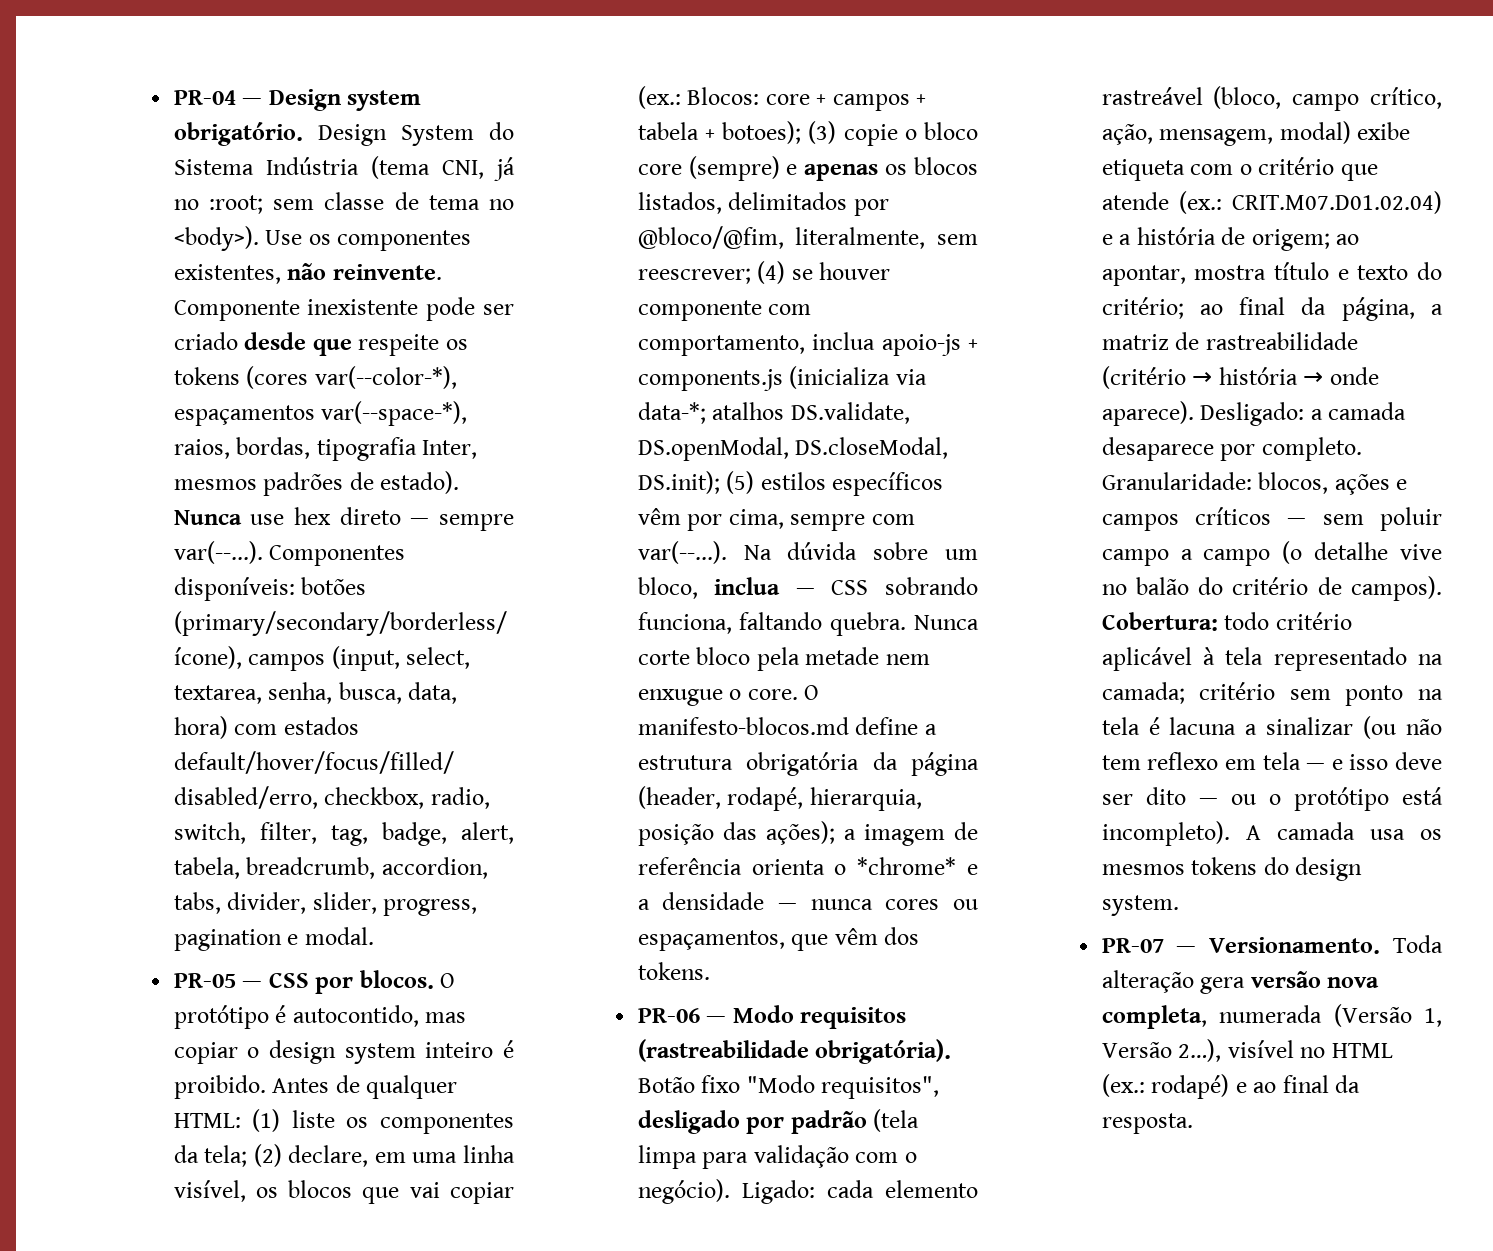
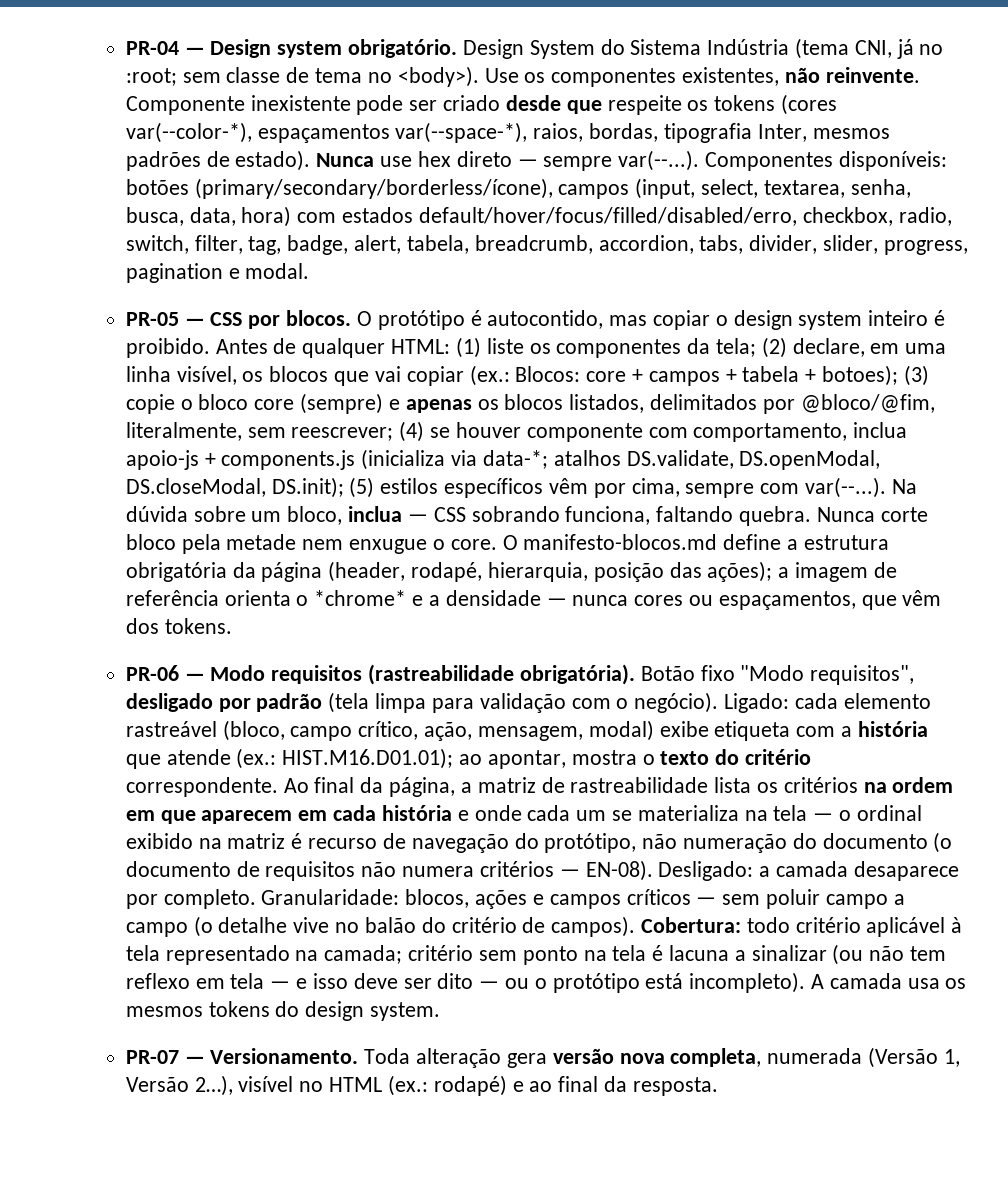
[1239,157,1335,175] o critério -> [840,721,928,737] a história
[1232,191,1442,214] [1101,227,1360,251] [1101,262,1442,286] [1101,297,1223,319] CRIT.M07.D01.02.04) e a história de origem; ao apontar, mostra título e texto do critério; ao -> [282,748,811,769] [125,777,309,797] HIST.M16.D01.01); ao apontar, mostra o texto do critério correspondente. Ao
[1101,366,1379,389] [1101,401,1194,426] (critério → história → onde aparece). -> [714,777,954,793] [125,805,922,824] [125,832,953,853] [125,860,653,881] lista os critérios na ordem em que aparecem em cada história e onde cada um se materializa na tela — o ordinal exibido na matriz é recurso de navegação do protótipo, não numeração do documento (o documento de requisitos não numera critérios — EN-08).

